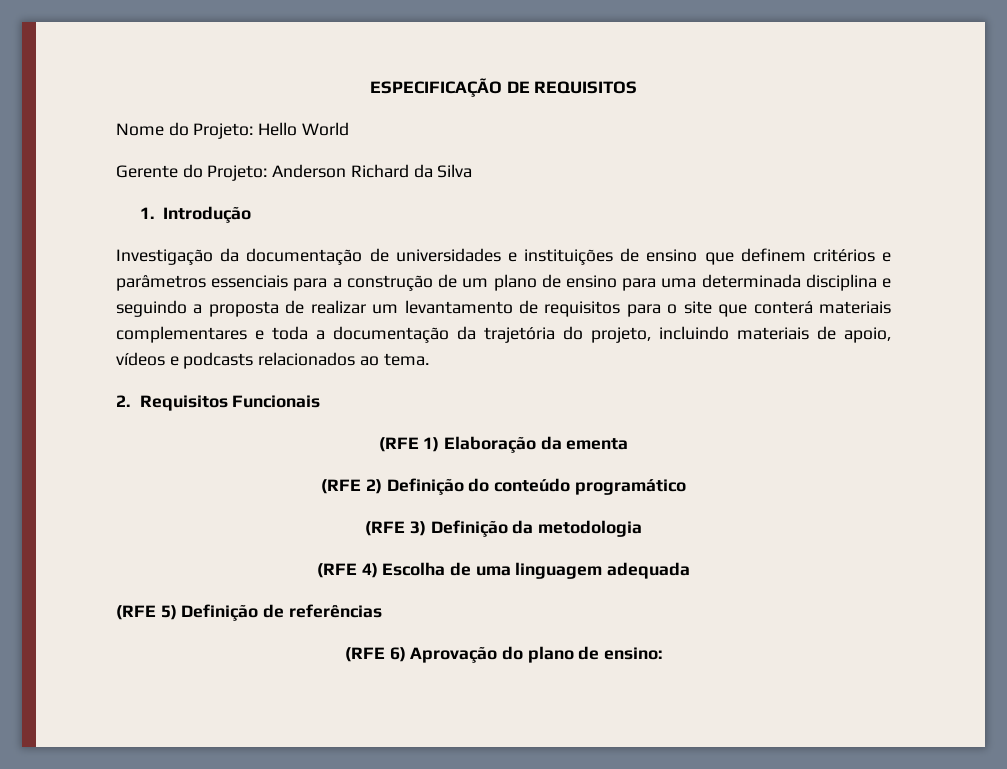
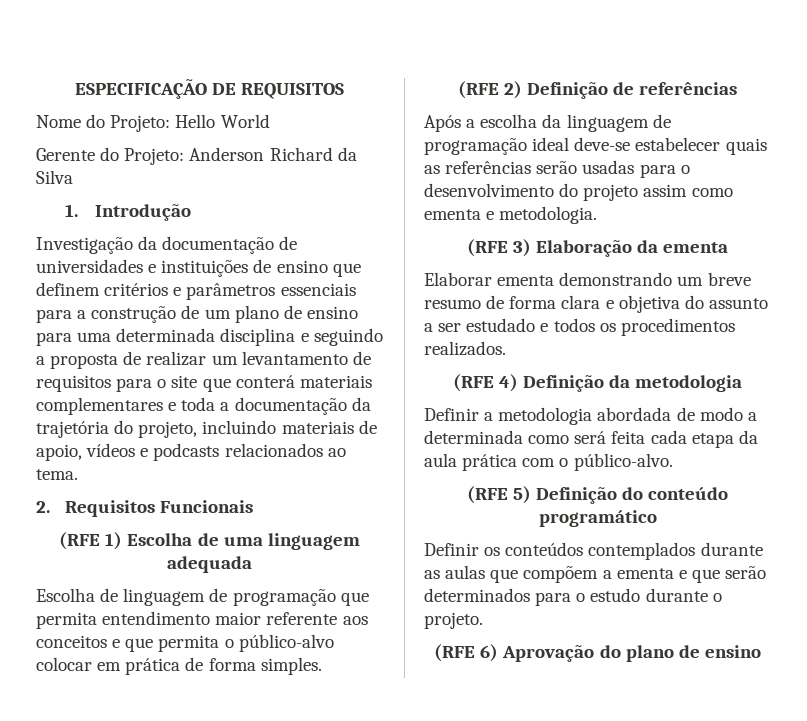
[444,436,629,453] [321,478,686,495] [365,520,642,537] [316,563,378,578] Elaboração da ementa // (RFE 2) Definição do conteúdo programático // (RFE 3) Definição da metodologia // (RFE 4) -> (123, 541) none
[116,604,382,621] (RFE 5) Definição de referências -> [36,588,369,606] [36,611,368,629] [36,634,334,652] [36,657,322,675] [457,81,738,99] [424,114,671,132] [424,137,767,155] [424,160,690,178] [424,183,733,201] [424,206,598,224] [466,239,729,257] [424,272,751,286] [424,295,768,313] [424,318,735,336] [424,341,506,356] [452,374,743,392] [424,407,757,425] [424,430,758,448] [424,453,673,471] [466,486,729,504] [538,510,657,527] [424,542,763,560] [424,565,767,583] [424,588,722,606] [424,612,483,629] Escolha de linguagem de programação que permita entendimento maior referente aos conceitos e que permita o público-alvo colocar em prática de forma simples. // (RFE 2) Definição de referências // Após a escolha da linguagem de programação ideal deve-se estabelecer quais as referências serão usadas para o desenvolvimento do projeto assim como ementa e metodologia. // (RFE 3) Elaboração da ementa // Elaborar ementa demonstrando um breve resumo de forma clara e objetiva do assunto a ser estudado e todos os procedimentos realizados. // (RFE 4) Definição da metodologia // Definir a metodologia abordada de modo a determinada como será feita cada etapa da aula prática com o público-alvo. // (RFE 5) Definição do conteúdo programático // Definir os conteúdos contemplados durante as aulas que compõem a ementa e que serão determinados para o estudo durante o projeto.
[604,647,663,660] ensino: -> [704,645,761,658] ensino

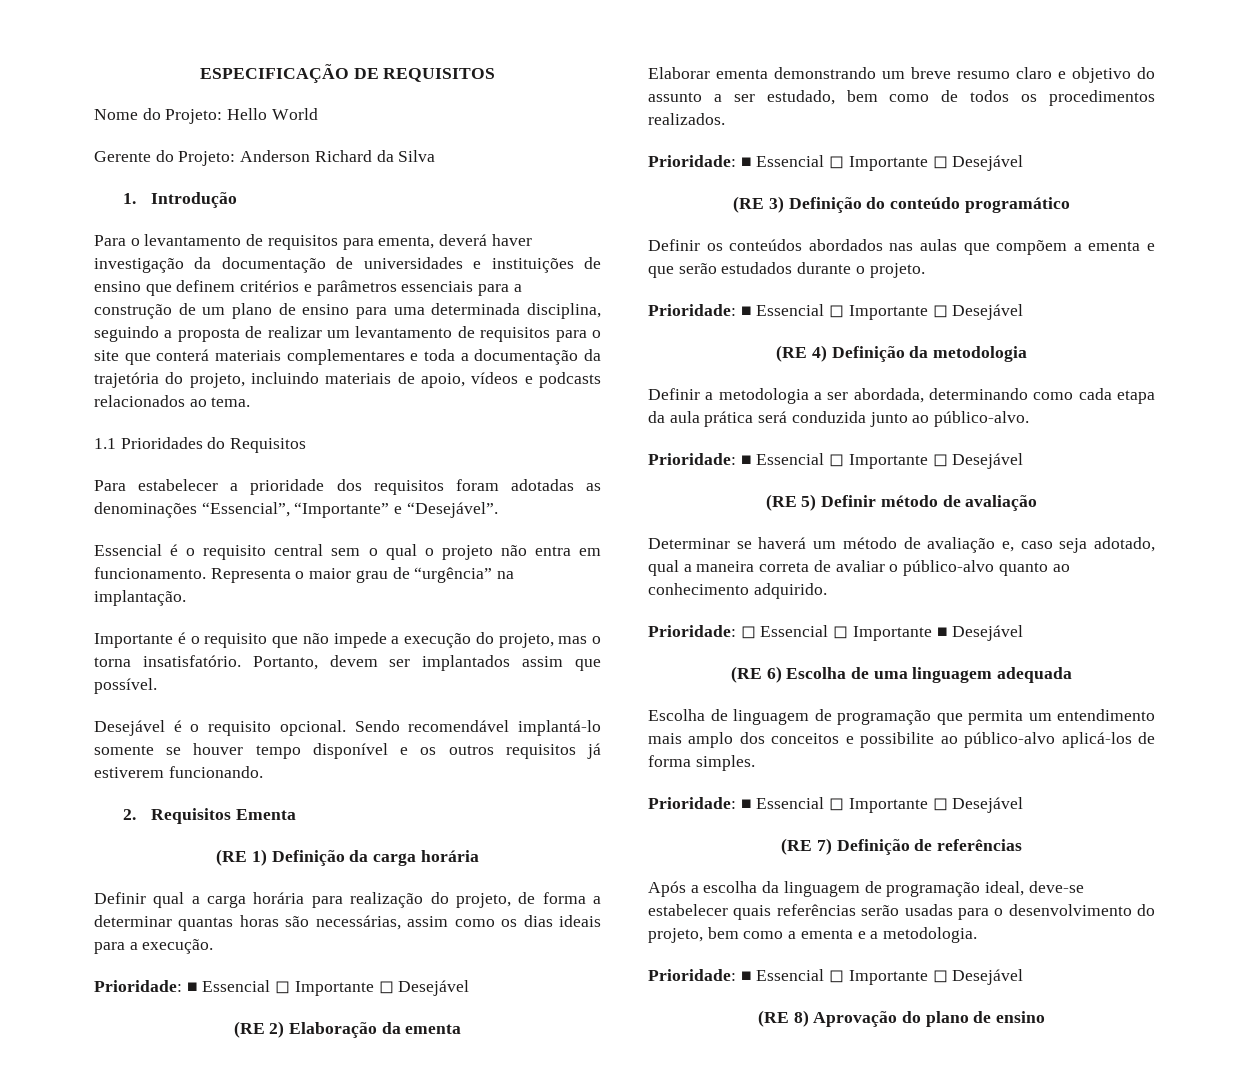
[36,237,133,254] Investigação -> [94,234,532,250] [94,258,184,273] Para o levantamento de requisitos para ementa, deverá haver investigação
[220,328,309,346] disciplina e -> [527,303,601,319] disciplina,
[36,500,254,517] [59,532,123,550] 2. Requisitos Funcionais // (RFE 1) -> [94,437,307,453] [94,479,601,495] [94,502,498,518] [94,544,601,560] [94,567,515,583] [94,590,186,606] [94,632,601,648] [94,655,601,671] [94,678,157,694] [94,720,601,736] [94,743,601,759] [94,766,263,778] [122,808,296,824] [216,849,479,866] [94,892,601,908] [94,915,602,931] [94,939,214,954] [94,980,470,996] [233,1021,462,1038] [648,67,1155,83] [648,90,1155,106] [648,113,725,125] [648,155,1024,171] [733,196,1070,213] [648,239,1155,255] [648,262,925,278] [648,304,1024,320] [776,345,1027,362] [648,388,1155,404] [648,411,1030,427] [648,453,1024,469] [765,494,1038,511] [648,537,1155,553] [648,560,1070,576] [648,583,827,599] [648,625,1024,641] [730,666,782,683] 1.1 Prioridades do Requisitos // Para estabelecer a prioridade dos requisitos foram adotadas as denominações “Essencial”, “Importante” e “Desejável”. // Essencial é o requisito central sem o qual o projeto não entra em funcionamento. Representa o maior grau de “urgência” na implantação. // Importante é o requisito que não impede a execução do projeto, mas o torna insatisfatório. Portanto, devem ser implantados assim que possível. // Desejável é o requisito opcional. Sendo recomendável implantá-lo somente se houver tempo disponível e os outros requisitos já estiverem funcionando. // 2. Requisitos Ementa // (RE 1) Definição da carga horária // Definir qual a carga horária para realização do projeto, de forma a determinar quantas horas são necessárias, assim como os dias ideais para a execução. // Prioridade: ■ Essencial ◻ Importante ◻ Desejável // (RE 2) Elaboração da ementa // Elaborar ementa demonstrando um breve resumo claro e objetivo do assunto a ser estudado, bem como de todos os procedimentos realizados. // Prioridade: ■ Essencial ◻ Importante ◻ Desejável // (RE 3) Definição do conteúdo programático // Definir os conteúdos abordados nas aulas que compõem a ementa e que serão estudados durante o projeto. // Prioridade: ■ Essencial ◻ Importante ◻ Desejável // (RE 4) Definição da metodologia // Definir a metodologia a ser abordada, determinando como cada etapa da aula prática será conduzida junto ao público-alvo. // Prioridade: ■ Essencial ◻ Importante ◻ Desejável // (RE 5) Definir método de avaliação // Determinar se haverá um método de avaliação e, caso seja adotado, qual a maneira correta de avaliar o público-alvo quanto ao conhecimento adquirido. // Prioridade: ◻ Essencial ◻ Importante ■ Desejável // (RE 6)
[102,611,368,625] [36,634,334,652] [36,657,322,675] [457,81,522,99] entendimento maior referente aos conceitos e que permita o público-alvo colocar em prática de forma simples. // (RFE 2) -> [1028,709,1155,721] [648,732,1155,748] [648,755,755,771] [648,797,1024,813] [781,838,832,855] um entendimento mais amplo dos conceitos e possibilite ao público-alvo aplicá-los de forma simples. // Prioridade: ■ Essencial ◻ Importante ◻ Desejável // (RE 7)
[532,137,570,151] ideal -> [985,881,1025,896] ideal,
[424,165,440,174] as -> (772, 912) none
[583,184,733,201] [424,206,598,224] [466,239,729,257] [424,272,751,286] [424,295,768,313] [424,318,735,336] [424,341,506,356] [452,374,743,392] [424,407,757,425] [424,430,758,448] [424,453,673,471] [466,486,729,504] [538,510,657,527] [424,542,763,560] [424,565,767,583] [424,588,722,606] [424,612,483,629] [434,644,499,662] projeto assim como ementa e metodologia. // (RFE 3) Elaboração da ementa // Elaborar ementa demonstrando um breve resumo de forma clara e objetiva do assunto a ser estudado e todos os procedimentos realizados. // (RFE 4) Definição da metodologia // Definir a metodologia abordada de modo a determinada como será feita cada etapa da aula prática com o público-alvo. // (RFE 5) Definição do conteúdo programático // Definir os conteúdos contemplados durante as aulas que compõem a ementa e que serão determinados para o estudo durante o projeto. // (RFE 6) -> [648,927,978,943] [648,969,1024,985] [757,1010,809,1027] projeto, bem como a ementa e a metodologia. // Prioridade: ■ Essencial ◻ Importante ◻ Desejável // (RE 8)

